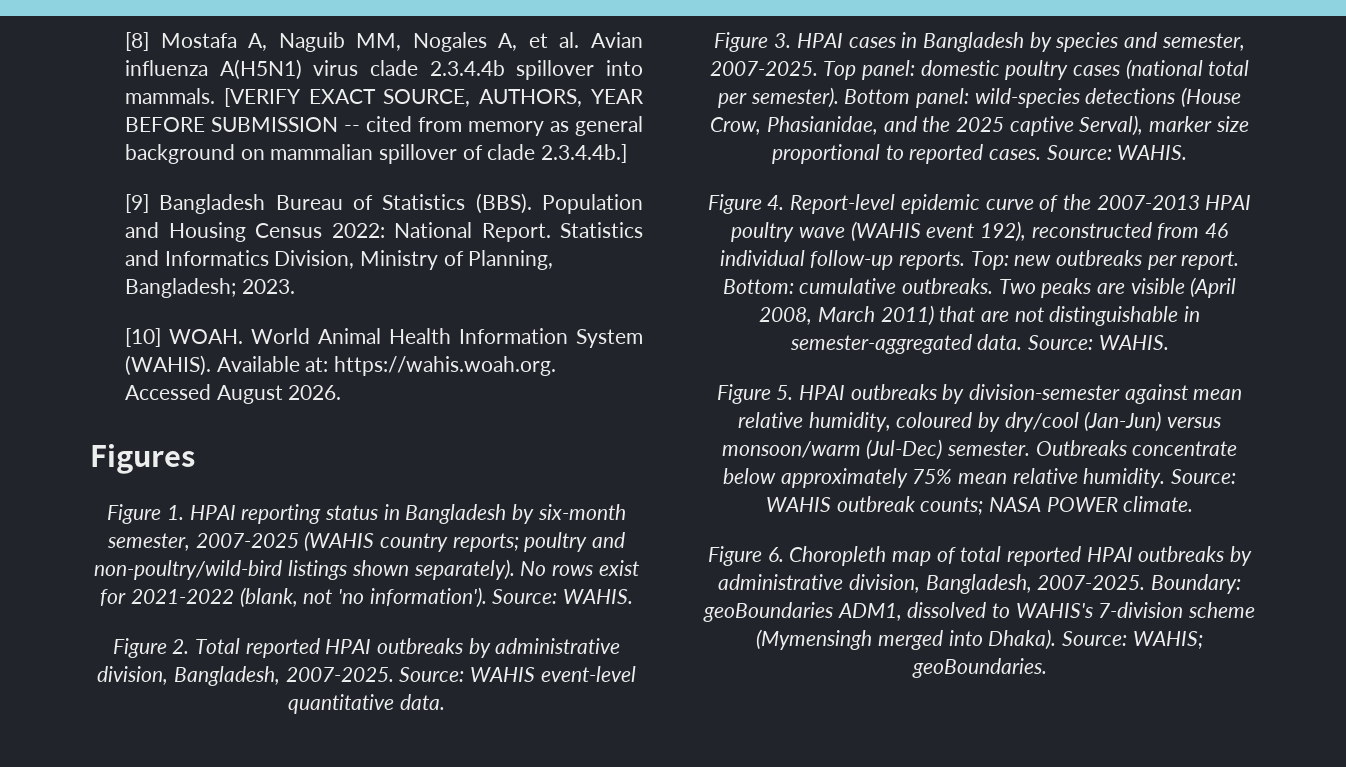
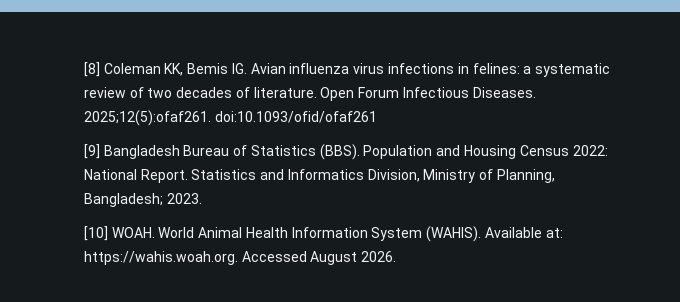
[160,32,643,52] [125,59,643,80] [125,88,644,107] [125,116,643,136] [125,144,628,164] Mostafa A, Naguib MM, Nogales A, et al. Avian influenza A(H5N1) virus clade 2.3.4.4b spillover into mammals. [VERIFY EXACT SOURCE, AUTHORS, YEAR BEFORE SUBMISSION -- cited from memory as general background on mammalian spillover of clade 2.3.4.4b.] -> [103,63,611,77] [83,87,536,101] [83,110,377,126] Coleman KK, Bemis IG. Avian influenza virus infections in felines: a systematic review of two decades of literature. Open Forum Infectious Diseases. 2025;12(5):ofaf261. doi:10.1093/ofid/ofaf261
[90,444,195,474] [107,504,626,524] [106,531,626,552] [94,559,640,580] [100,587,633,608] [112,638,621,658] [97,666,636,686] [288,694,445,714] [714,32,1245,52] [709,59,1250,80] [717,87,1242,108] [710,115,1249,136] [771,144,1188,164] [707,194,1252,214] [731,221,1228,242] [719,250,1240,270] [722,277,1237,298] [759,305,1200,326] [789,334,1169,354] [716,384,1243,404] [737,411,1222,432] [721,439,1238,460] [722,468,1237,488] [765,496,1194,515] [707,546,1253,566] [718,574,1241,594] [702,602,1256,622] [756,629,1203,650] [911,658,1047,678] // Figures // Figure 1. HPAI reporting status in Bangladesh by six-month semester, 2007-2025 (WAHIS country reports; poultry and non-poultry/wild-bird listings shown separately). No rows exist for 2021-2022 (blank, not 'no information'). Source: WAHIS. // Figure 2. Total reported HPAI outbreaks by administrative division, Bangladesh, 2007-2025. Source: WAHIS event-level quantitative data. // Figure 3. HPAI cases in Bangladesh by species and semester, 2007-2025. Top panel: domestic poultry cases (national total per semester). Bottom panel: wild-species detections (House Crow, Phasianidae, and the 2025 captive Serval), marker size proportional to reported cases. Source: WAHIS. // Figure 4. Report-level epidemic curve of the 2007-2013 HPAI poultry wave (WAHIS event 192), reconstructed from 46 individual follow-up reports. Top: new outbreaks per report. Bottom: cumulative outbreaks. Two peaks are visible (April 2008, March 2011) that are not distinguishable in semester-aggregated data. Source: WAHIS. // Figure 5. HPAI outbreaks by division-semester against mean relative humidity, coloured by dry/cool (Jan-Jun) versus monsoon/warm (Jul-Dec) semester. Outbreaks concentrate below approximately 75% mean relative humidity. Source: WAHIS outbreak counts; NASA POWER climate. // Figure 6. Choropleth map of total reported HPAI outbreaks by administrative division, Bangladesh, 2007-2025. Boundary: geoBoundaries ADM1, dissolved to WAHIS's 7-division scheme (Mymensingh merged into Dhaka). Source: WAHIS; geoBoundaries. -> (397, 256) none

